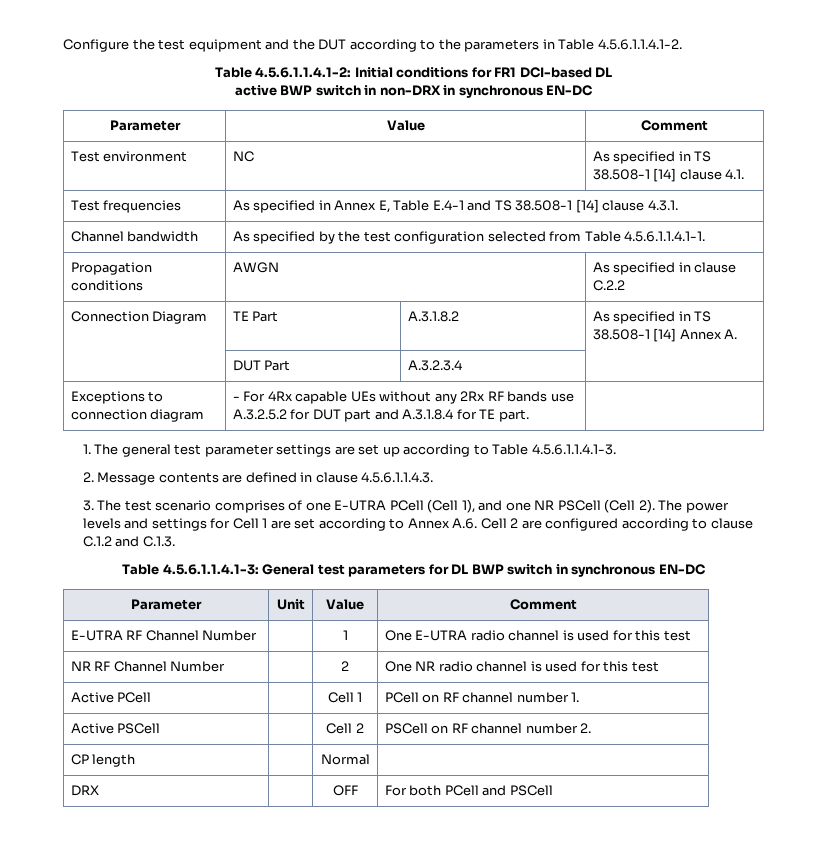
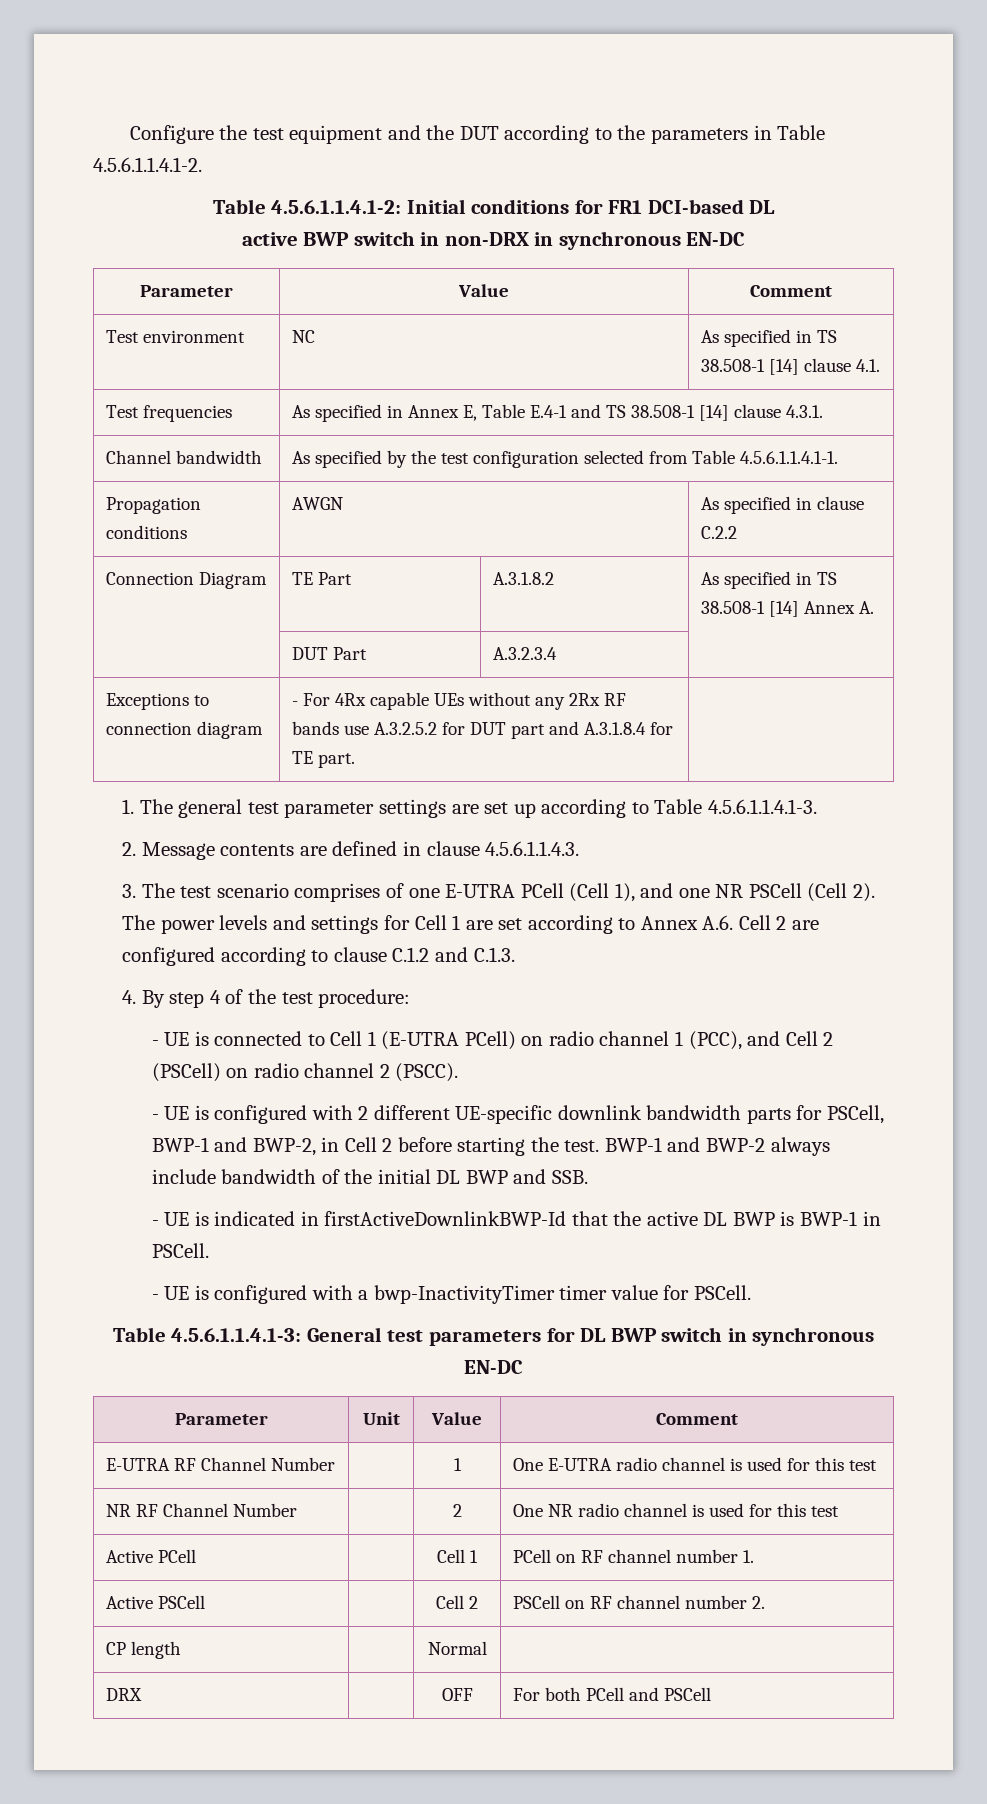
(175, 541) none -> [122,989,411,1008] [151,1031,834,1050] [151,1063,459,1082] [151,1105,884,1124] [151,1137,830,1156] [151,1169,588,1184] [151,1211,881,1226] [151,1243,209,1258] [151,1285,751,1304] // 4. By step 4 of the test procedure: // - UE is connected to Cell 1 (E-UTRA PCell) on radio channel 1 (PCC), and Cell 2 (PSCell) on radio channel 2 (PSCC). // - UE is configured with 2 different UE-specific downlink bandwidth parts for PSCell, BWP-1 and BWP-2, in Cell 2 before starting the test. BWP-1 and BWP-2 always include bandwidth of the initial DL BWP and SSB. // - UE is indicated in firstActiveDownlinkBWP-Id that the active DL BWP is BWP-1 in PSCell. // - UE is configured with a bwp-InactivityTimer timer value for PSCell.

